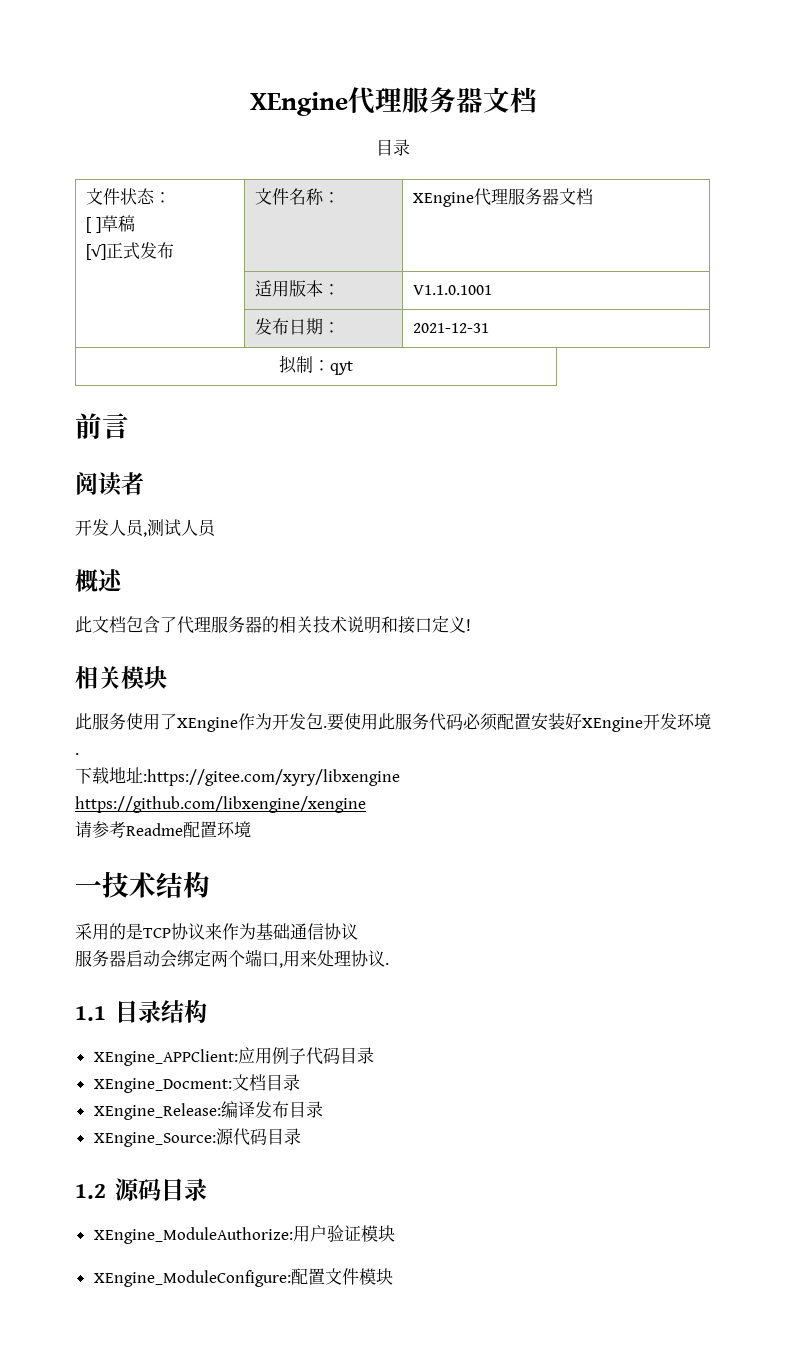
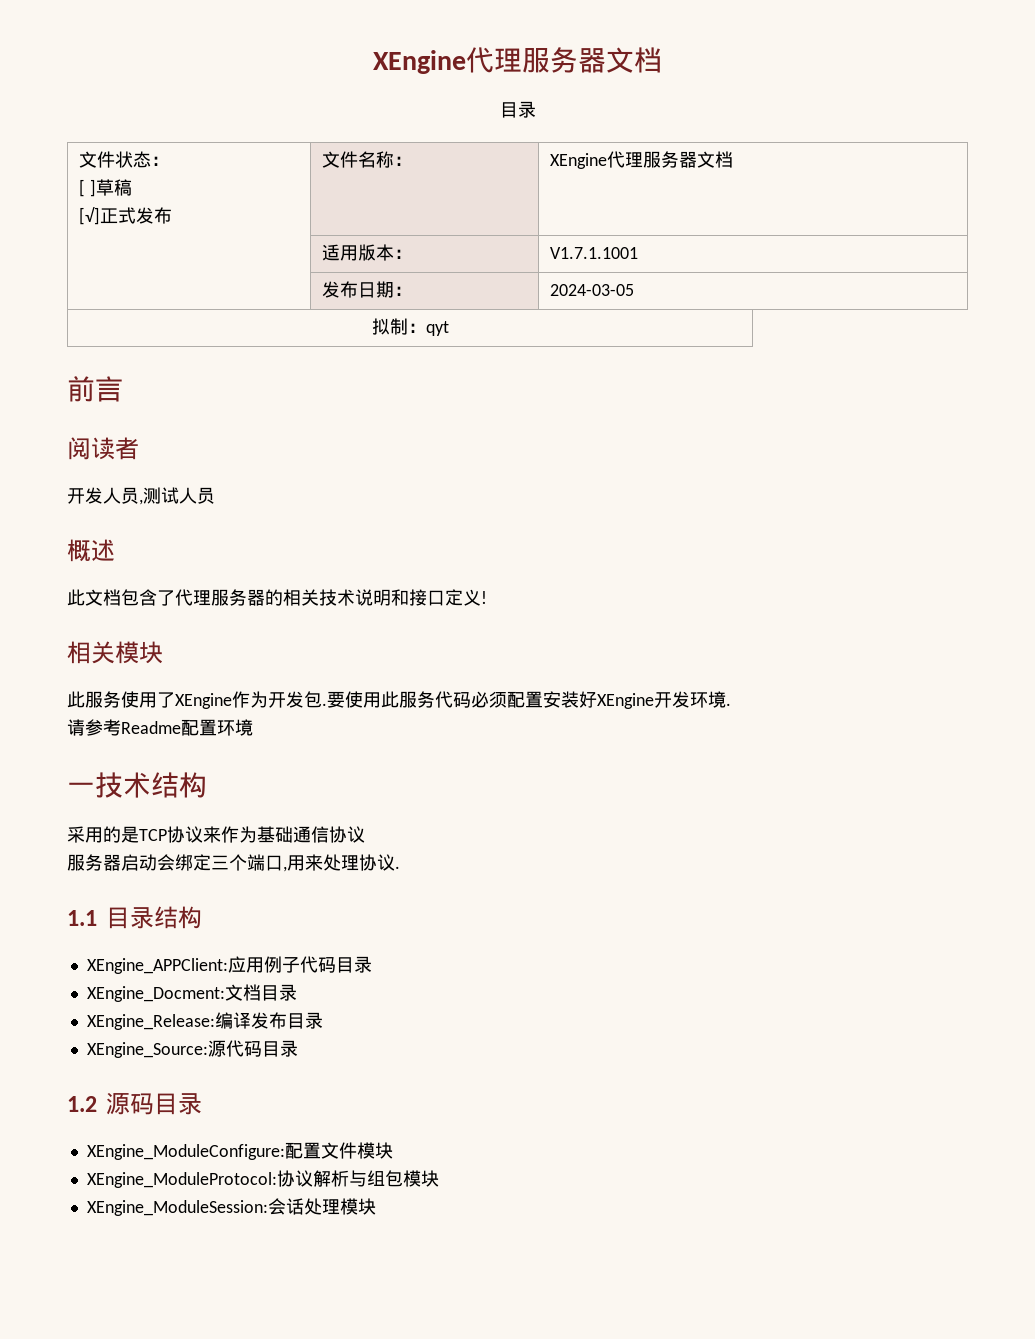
[412,285,492,295] V1.1.0.1001 -> [549,247,638,259] V1.7.1.1001
[412,323,489,333] 2021-12-31 -> [549,284,634,296] 2024-03-05
[75,767,400,786] [75,796,366,813] // 下载地址:https://gitee.com/xyry/libxengine // https://github.com/libxengine/xengine -> (731, 704) none
[211,950,228,967] 两 -> [211,855,229,870] 三
[93,1225,395,1244] // XEngine_ModuleAuthorize:用户验证模块 -> (202, 1104) none
(393, 1276) none -> [86,1170,439,1188] [86,1198,376,1216] // XEngine_ModuleProtocol:协议解析与组包模块 // XEngine_ModuleSession:会话处理模块

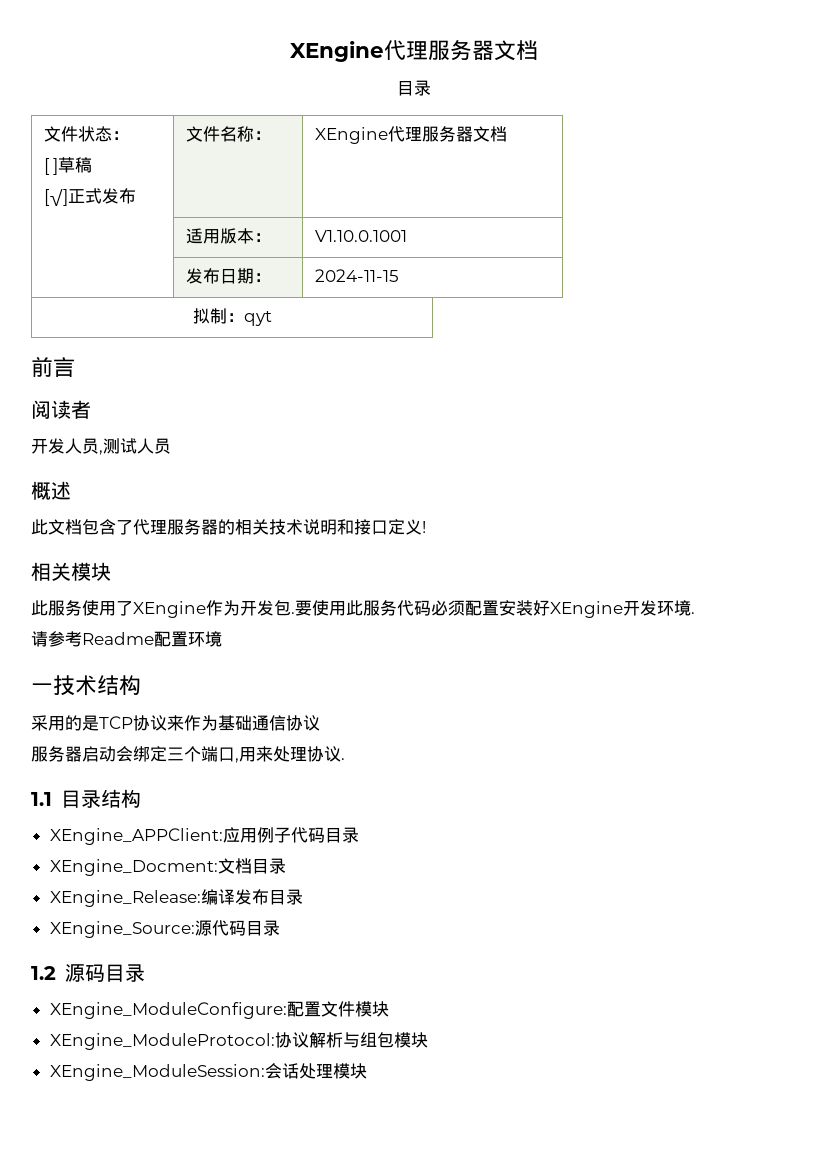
[549,247,638,259] V1.7.1.1001 -> [314,230,407,242] V1.10.0.1001
[549,284,634,296] 2024-03-05 -> [314,269,399,282] 2024-11-15

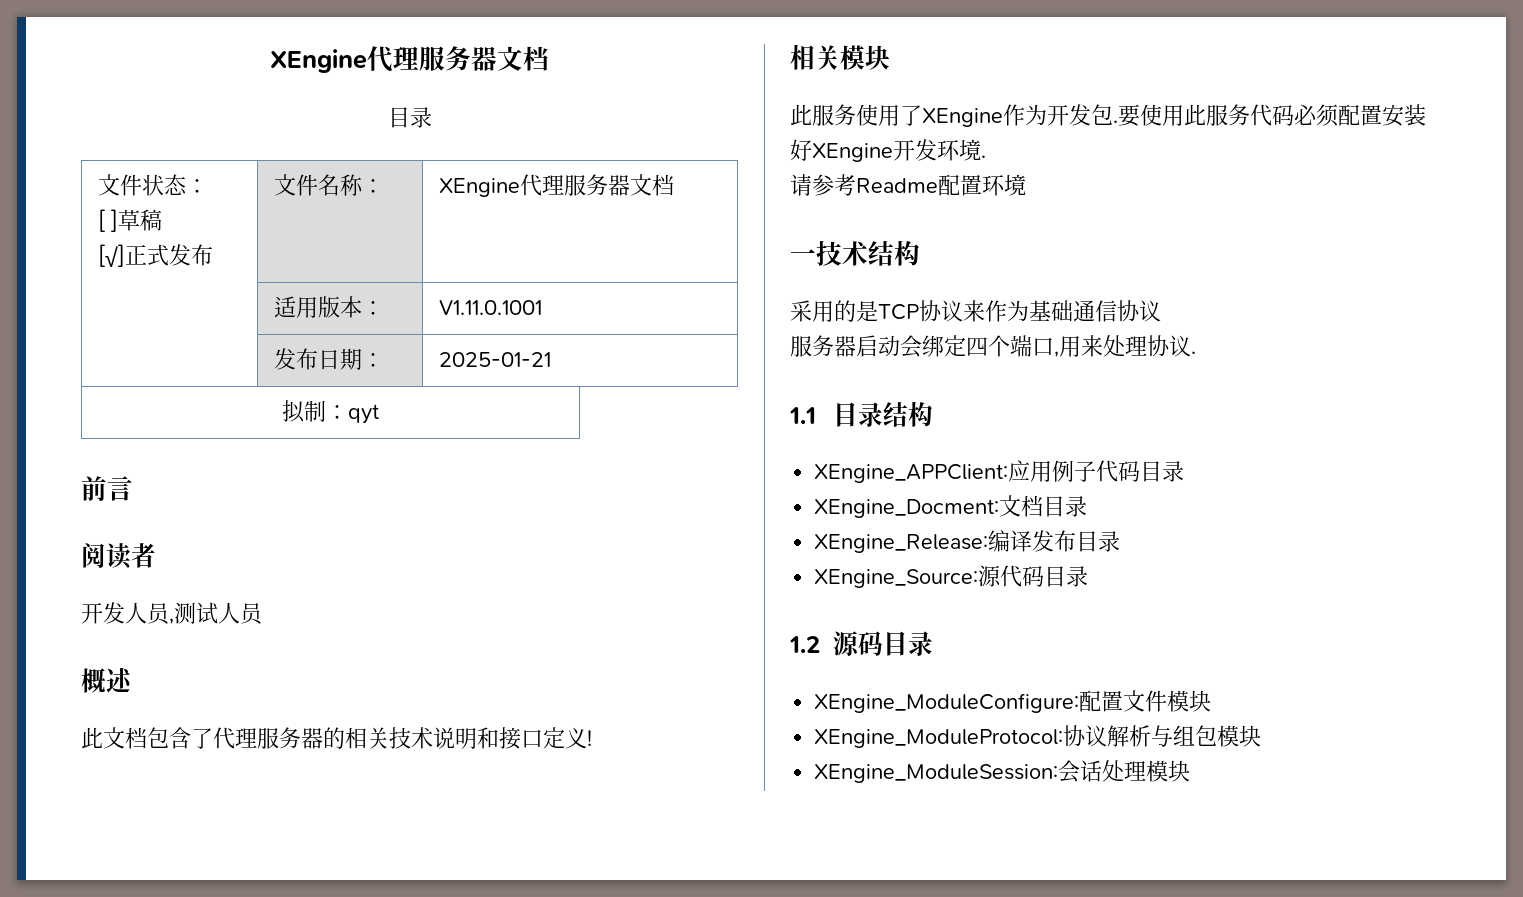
[314,230,407,242] V1.10.0.1001 -> [438,300,542,315] V1.11.0.1001
[314,269,399,282] 2024-11-15 -> [438,352,551,367] 2025-01-21
[167,747,184,761] 三 -> [966,337,988,356] 四

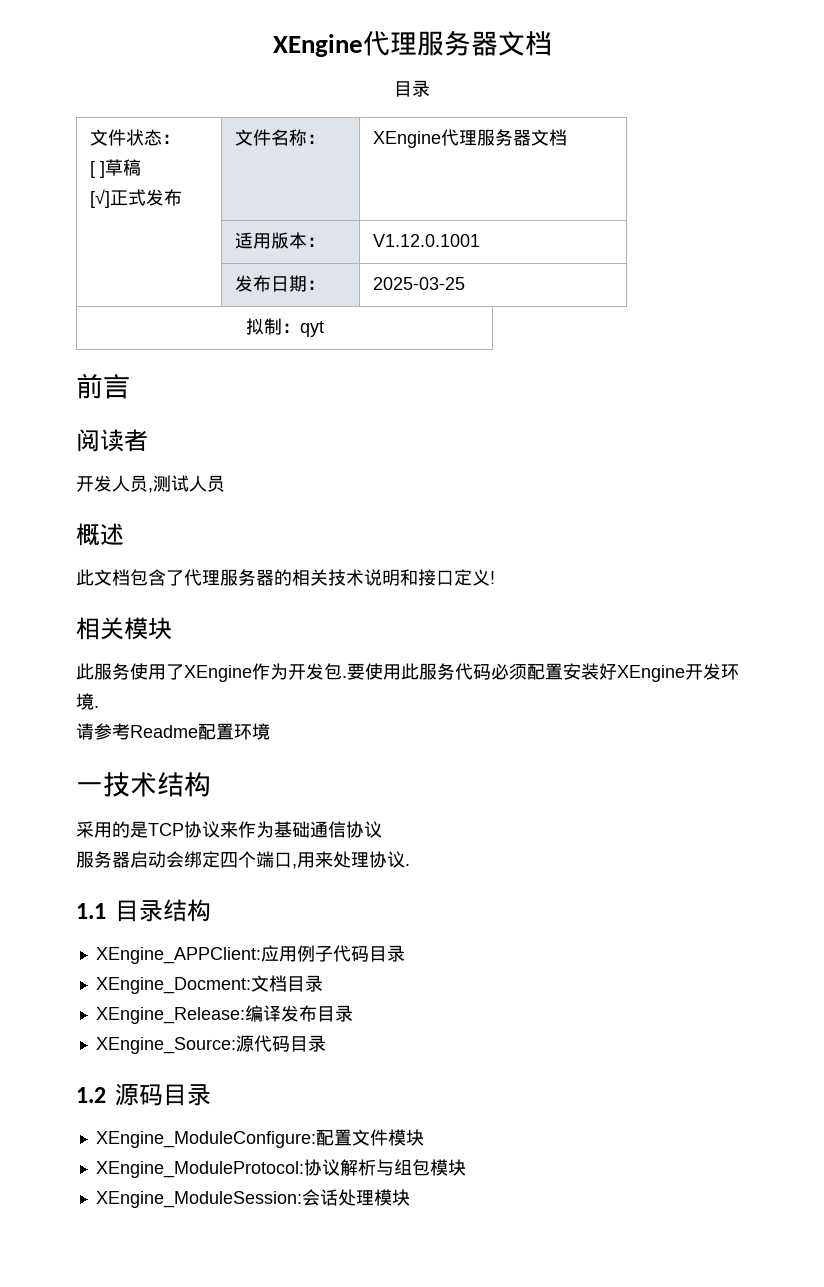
[438,300,542,315] V1.11.0.1001 -> [372,234,480,247] V1.12.0.1001
[438,352,551,367] 2025-01-21 -> [372,277,465,290] 2025-03-25

